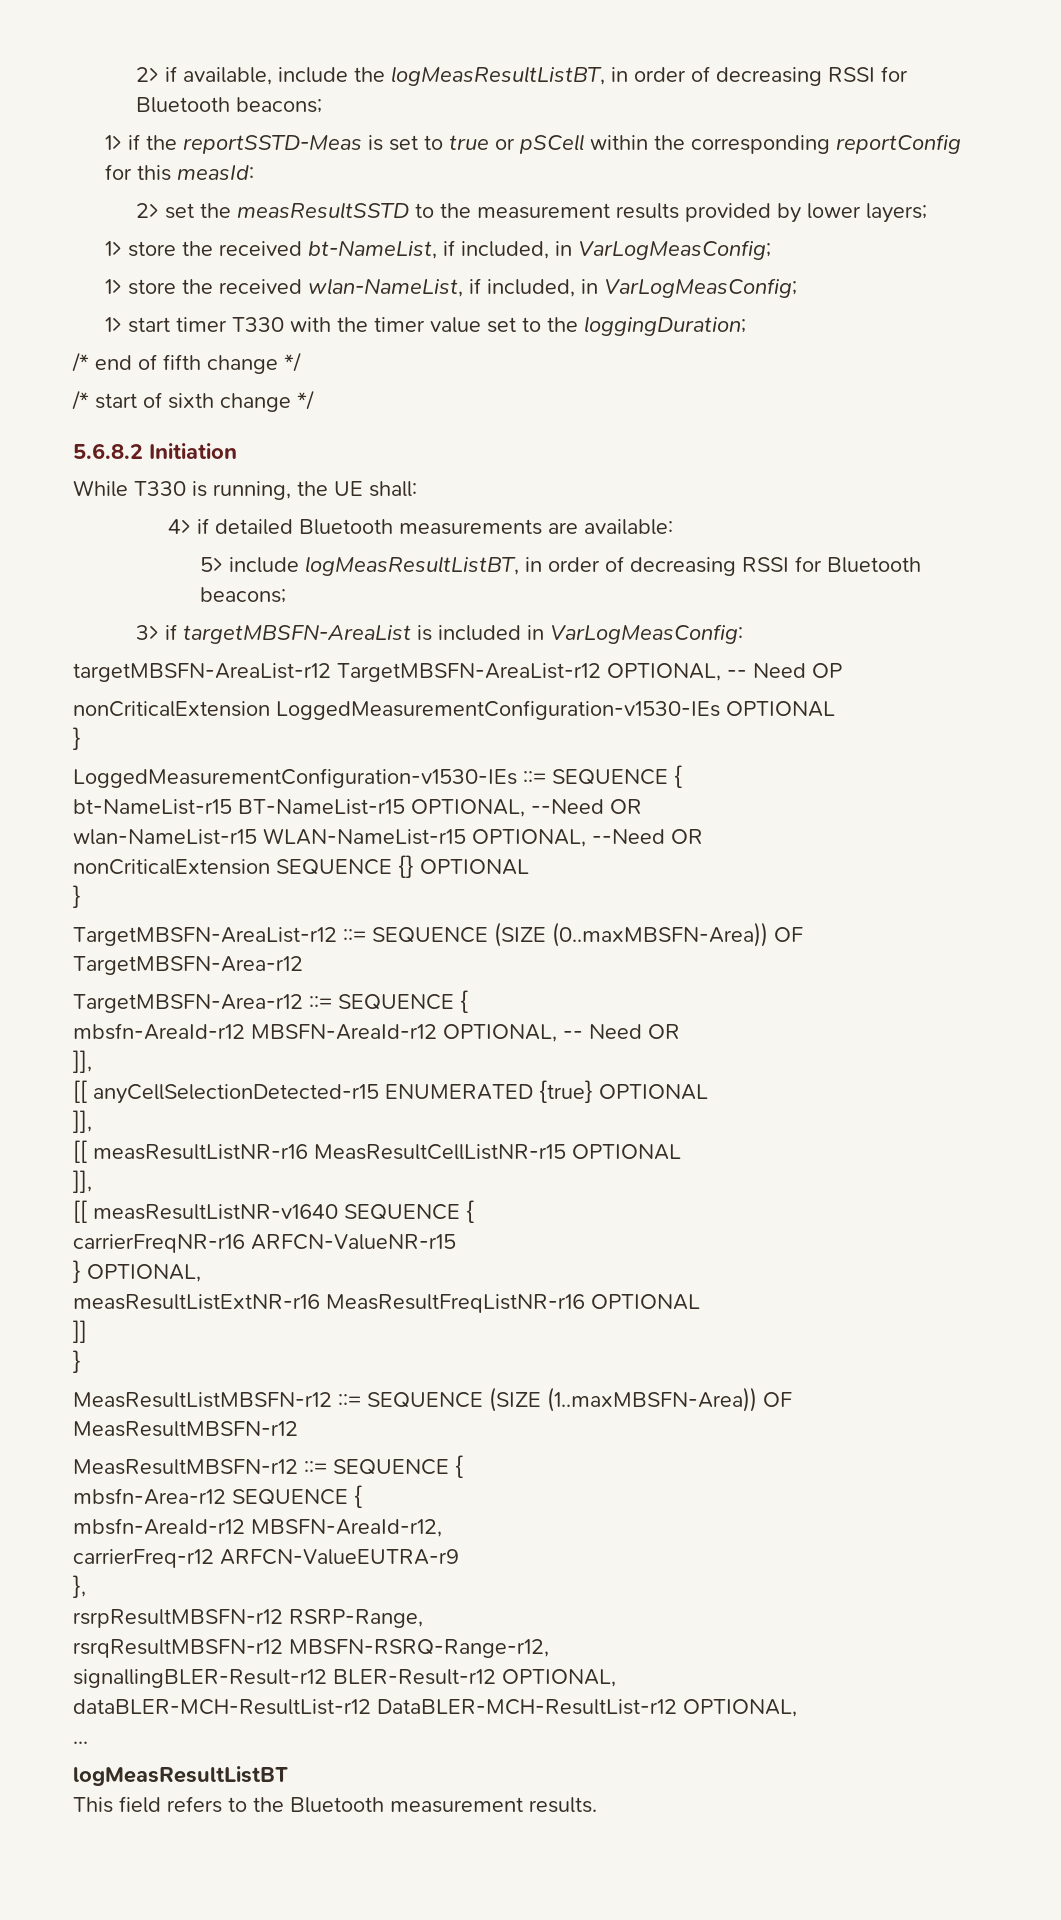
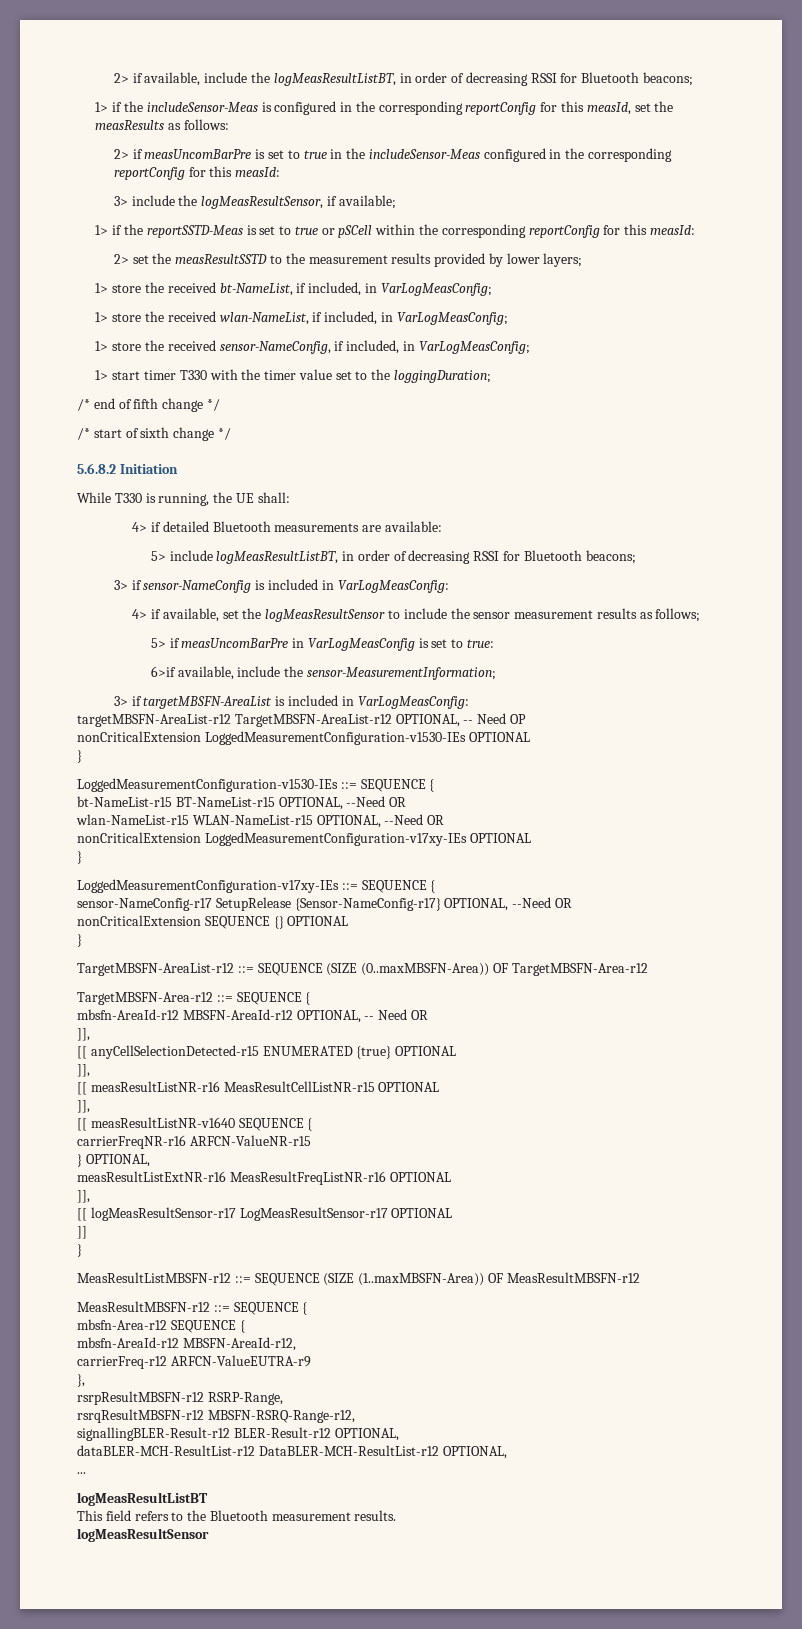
(323, 105) none -> [95,101,674,115] [95,119,230,130] [113,148,673,162] [113,166,281,180] [113,195,396,209] // 1> if the includeSensor-Meas is configured in the corresponding reportConfig for this measId, set the measResults as follows: // 2> if measUncomBarPre is set to true in the includeSensor-Meas configured in the corresponding reportConfig for this measId: // 3> include the logMeasResultSensor, if available;
(797, 288) none -> [95,340,530,354] // 1> store the received sensor-NameConfig, if included, in VarLogMeasConfig;
(286, 595) none -> [113,579,449,593] [132,608,701,622] [150,638,495,651] [150,666,496,680] // 3> if sensor-NameConfig is included in VarLogMeasConfig: // 4> if available, set the logMeasResultSensor to include the sensor measurement results as follows; // 5> if measUncomBarPre in VarLogMeasConfig is set to true: // 6>if available, include the sensor-MeasurementInformation;
(703, 836) none -> [77,832,531,846] [77,851,82,864] [77,879,436,893] [77,897,572,911] // nonCriticalExtension LoggedMeasurementConfiguration-v17xy-IEs OPTIONAL // } // LoggedMeasurementConfiguration-v17xy-IEs ::= SEQUENCE { // sensor-NameConfig-r17 SetupRelease {Sensor-NameConfig-r17} OPTIONAL, --Need OR
(700, 1302) none -> [77,1190,90,1203] [77,1207,453,1221] // ]], // [[ logMeasResultSensor-r17 LogMeasResultSensor-r17 OPTIONAL
(597, 1805) none -> [77,1528,209,1542] // logMeasResultSensor

